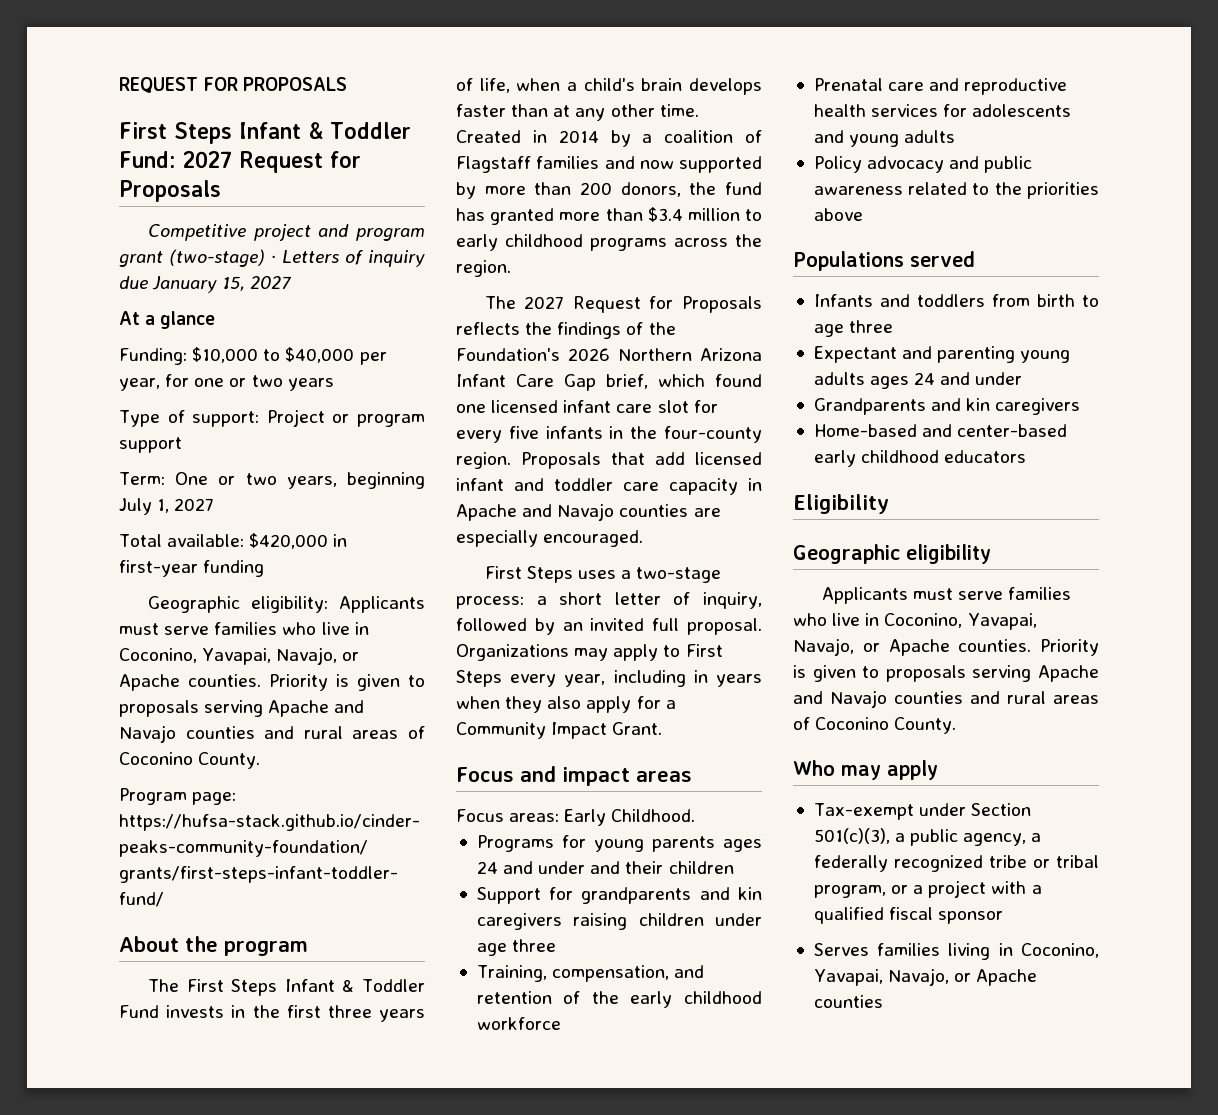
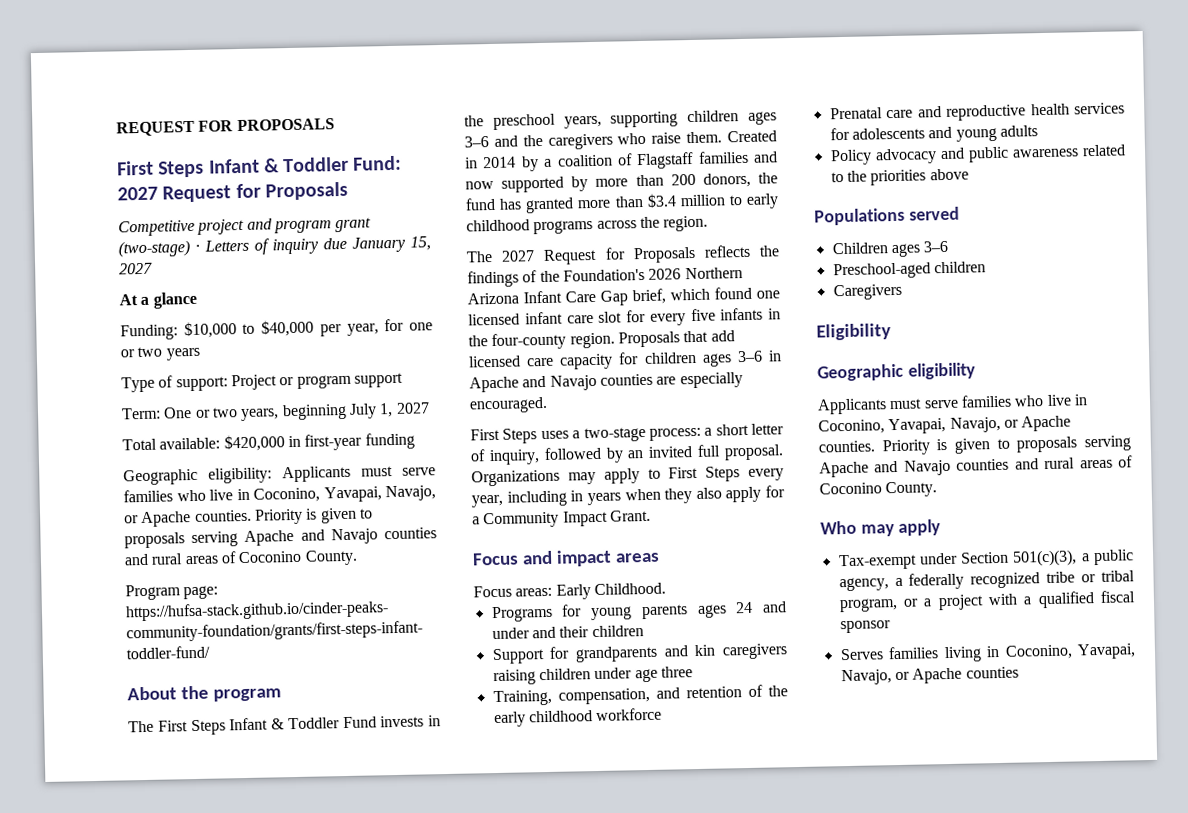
[286,1005,425,1022] [456,78,762,95] [456,104,699,121] first three years of life, when a child's brain develops faster than at any other time. -> [492,110,777,130] [464,131,723,150] preschool years, supporting children ages 3–6 and the caregivers who raise them.
[456,478,738,495] infant and toddler care capacity -> [527,350,763,370] care capacity for children ages 3–6
[813,294,1099,307] [813,320,894,337] [813,346,1071,363] [813,372,1023,389] [813,398,1081,415] [813,424,1068,437] [813,450,1027,467] Infants and toddlers from birth to age three // Expectant and parenting young adults ages 24 and under // Grandparents and kin caregivers // Home-based and center-based early childhood educators -> [831,240,949,258] [832,261,986,280] [832,283,902,301] Children ages 3–6 // Preschool-aged children // Caregivers

